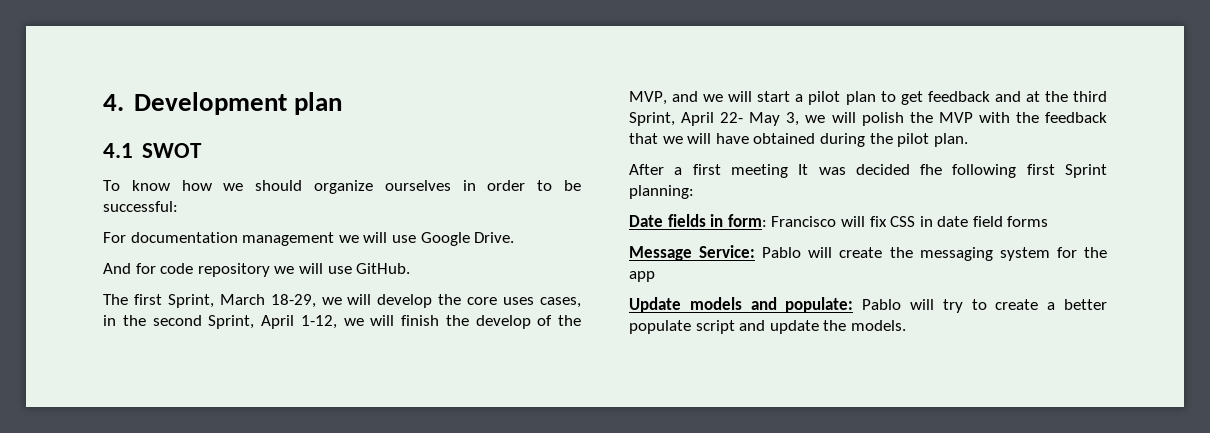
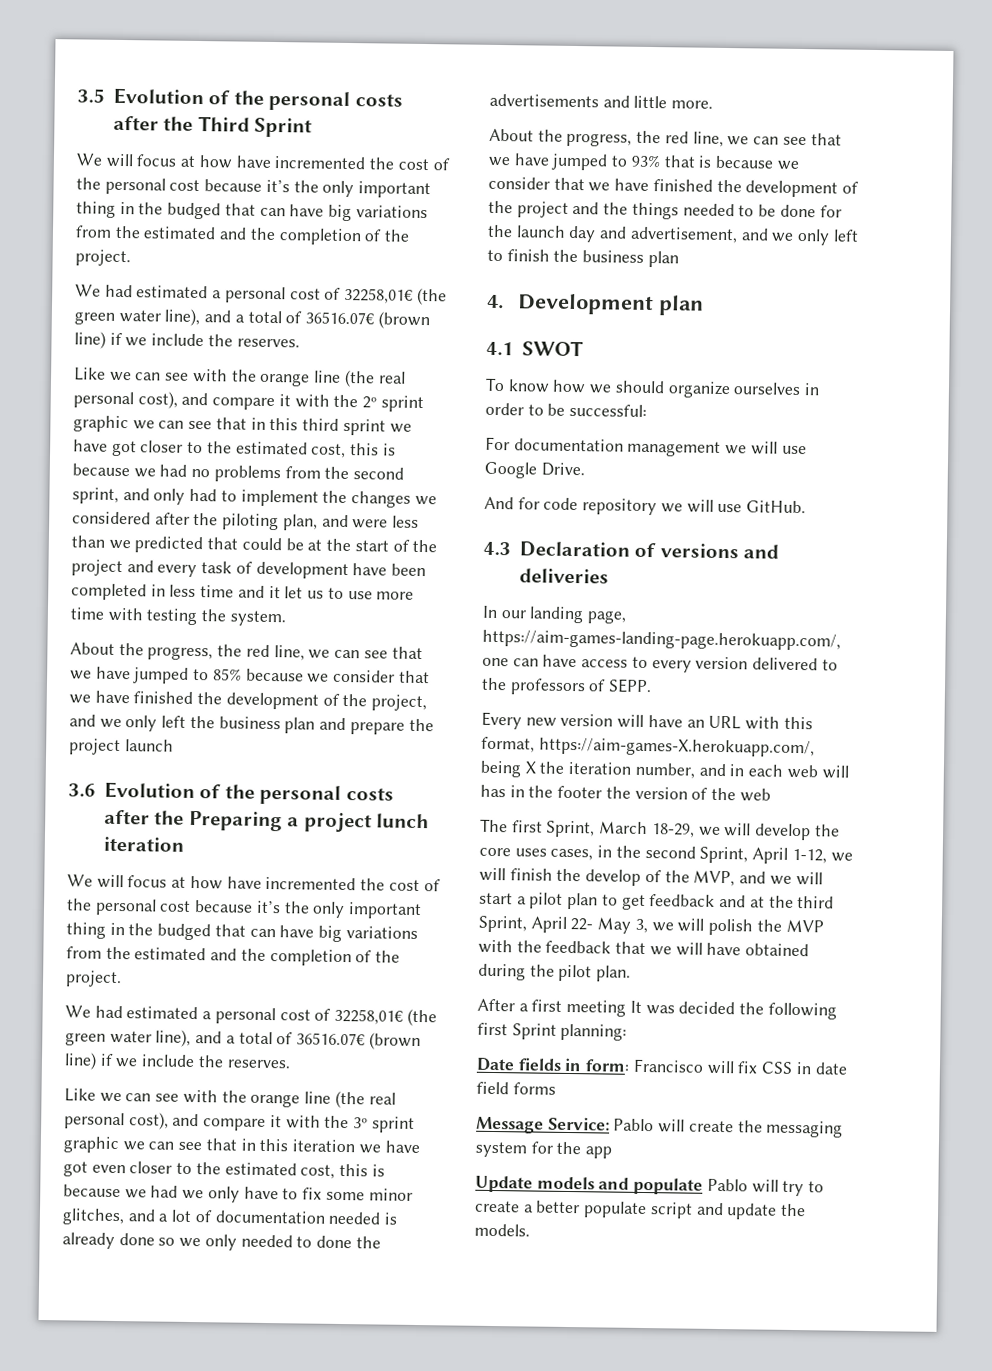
(103, 102) none -> [77,87,403,112] [112,115,313,138] [76,153,450,171] [76,177,432,199] [76,201,428,222] [75,225,411,246] [75,249,131,267] [75,284,447,306] [74,308,430,330] [74,331,300,349] [74,367,406,388] [73,391,424,413] [73,415,412,436] [73,439,396,458] [72,463,405,483] [72,487,437,508] [72,511,420,531] [71,535,438,554] [71,559,427,580] [71,583,415,601] [70,607,286,627] [70,642,423,661] [70,666,430,684] [69,690,428,712] [69,714,434,735] [69,738,174,756] [68,781,394,805] [103,809,430,833] [102,836,184,852] [67,874,441,892] [66,898,423,920] [66,922,418,942] [66,946,401,967] [65,970,122,988] [65,1005,437,1027] [65,1029,421,1051] [64,1052,291,1070] [64,1088,396,1109] [64,1112,415,1133] [63,1136,420,1154] [63,1161,385,1179] [63,1184,413,1203] [62,1208,398,1226] [62,1232,381,1251] [489,93,714,109] [489,128,842,147] [488,153,799,171] [488,176,860,198] [488,200,842,220] [487,224,859,246] [487,249,679,268] 3.5 Evolution of the personal costs after the Third Sprint // We will focus at how have incremented the cost of the personal cost because it’s the only important thing in the budged that can have big variations from the estimated and the completion of the project. // We had estimated a personal cost of 32258,01€ (the green water line), and a total of 36516.07€ (brown line) if we include the reserves. // Like we can see with the orange line (the real personal cost), and compare it with the 2º sprint graphic we can see that in this third sprint we have got closer to the estimated cost, this is because we had no problems from the second sprint, and only had to implement the changes we considered after the piloting plan, and were less than we predicted that could be at the start of the project and every task of development have been completed in less time and it let us to use more time with testing the system. // About the progress, the red line, we can see that we have jumped to 85% because we consider that we have finished the development of the project, and we only left the business plan and prepare the project launch // 3.6 Evolution of the personal costs after the Preparing a project lunch iteration // We will focus at how have incremented the cost of the personal cost because it’s the only important thing in the budged that can have big variations from the estimated and the completion of the project. // We had estimated a personal cost of 32258,01€ (the green water line), and a total of 36516.07€ (brown line) if we include the reserves. // Like we can see with the orange line (the real personal cost), and compare it with the 3º sprint graphic we can see that in this iteration we have got even closer to the estimated cost, this is because we had we only have to fix some minor glitches, and a lot of documentation needed is already done so we only needed to done the advertisements and little more. // About the progress, the red line, we can see that we have jumped to 93% that is because we consider that we have finished the development of the project and the things needed to be done for the launch day and advertisement, and we only left to finish the business plan //
(411, 268) none -> [483,541,780,559] [518,568,609,584] [482,605,628,624] [482,629,841,651] [482,654,838,673] [481,677,653,696] [481,711,813,730] [481,736,815,758] [480,760,849,779] [480,784,771,802] // 4.3 Declaration of versions and deliveries // In our landing page, https://aim-games-landing-page.herokuapp.com/, one can have access to every version delivered to the professors of SEPP. // Every new version will have an URL with this format, https://aim-games-X.herokuapp.com/, being X the iteration number, and in each web will has in the footer the version of the web
[920,164,943,175] fhe -> [739,1002,765,1015] the
[785,297,854,313] populate: -> [633,1177,704,1195] populate

